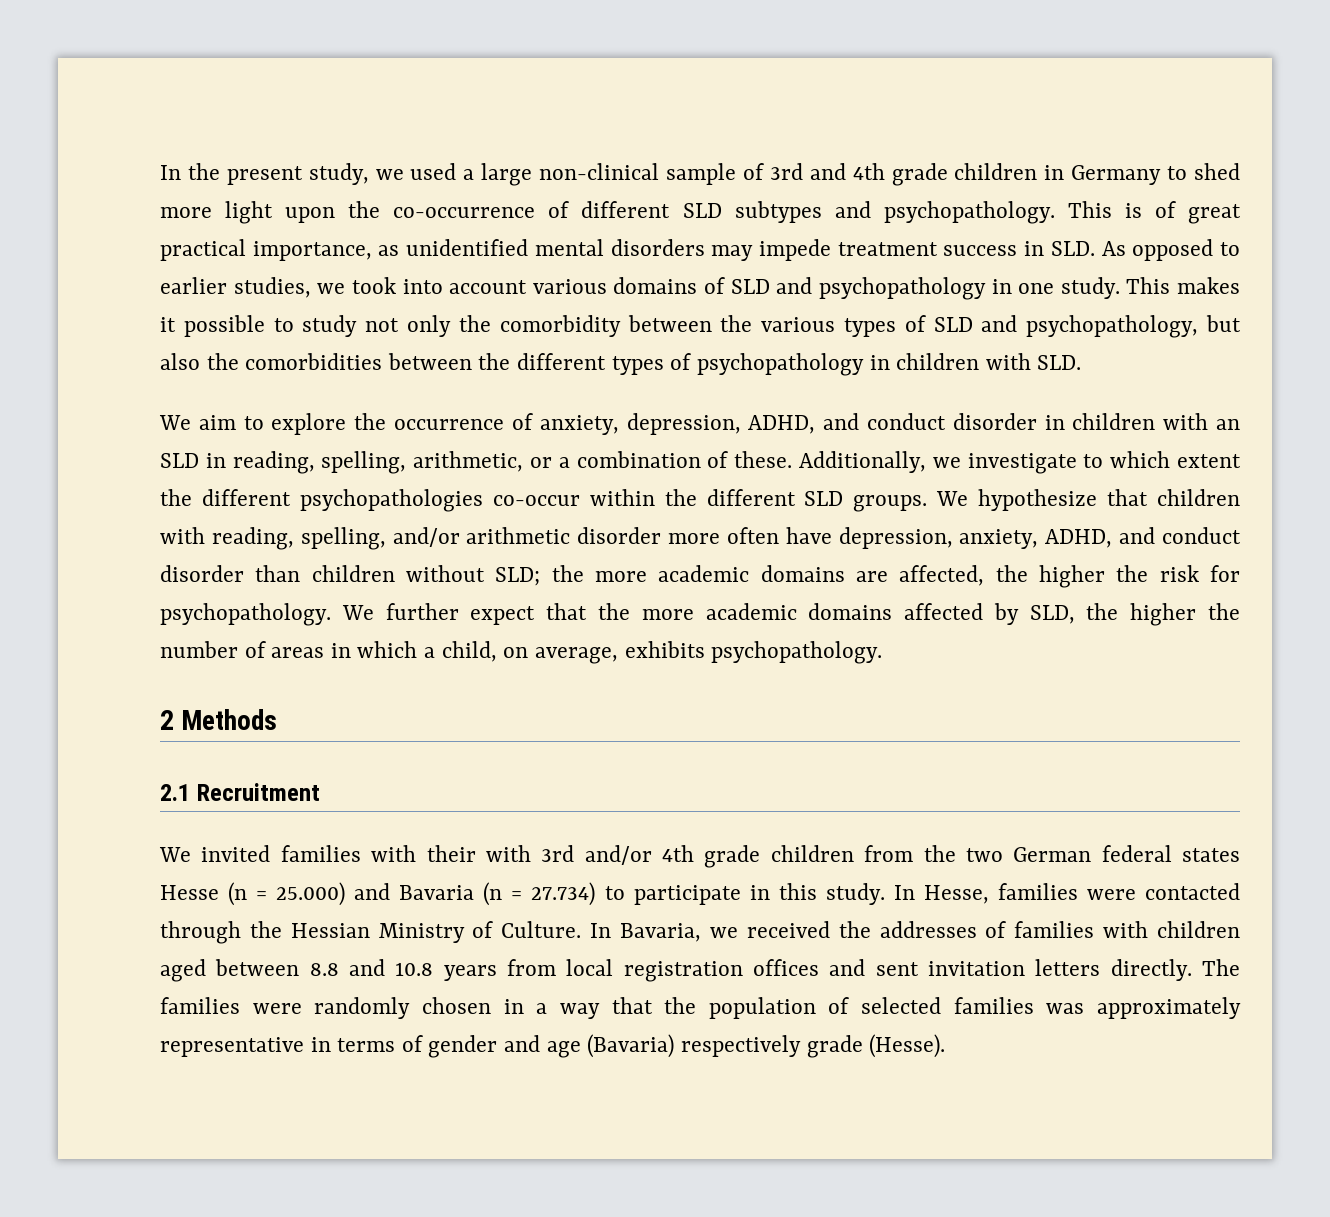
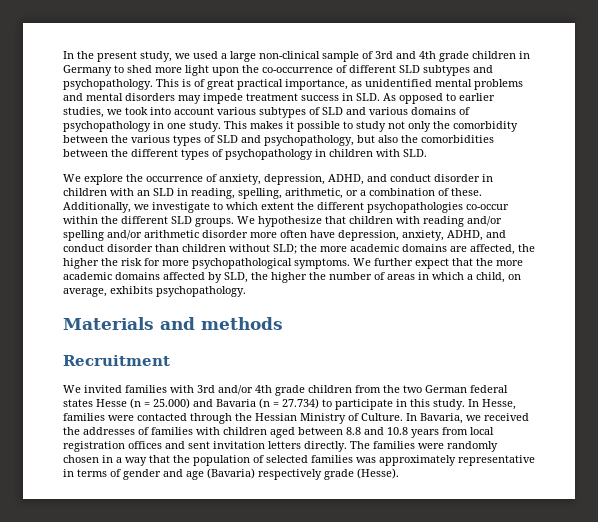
(604, 247) none -> [474,79,523,90] [63,93,123,101] problems and mental
[613,277,813,294] domains of SLD and -> [259,107,470,118] subtypes of SLD and various domains of
[198,415,264,430] aim to -> (81, 178) none
[211,527,386,550] reading, spelling, -> [423,216,502,227] [63,230,104,241] reading and/or spelling
[160,603,331,626] psychopathology. -> [162,258,350,269] more psychopathological symptoms.
[160,709,278,730] [160,784,190,801] 2 Methods // 2.1 -> [63,317,283,330] Materials and methods //
[426,845,531,862] their with -> (194, 389) none

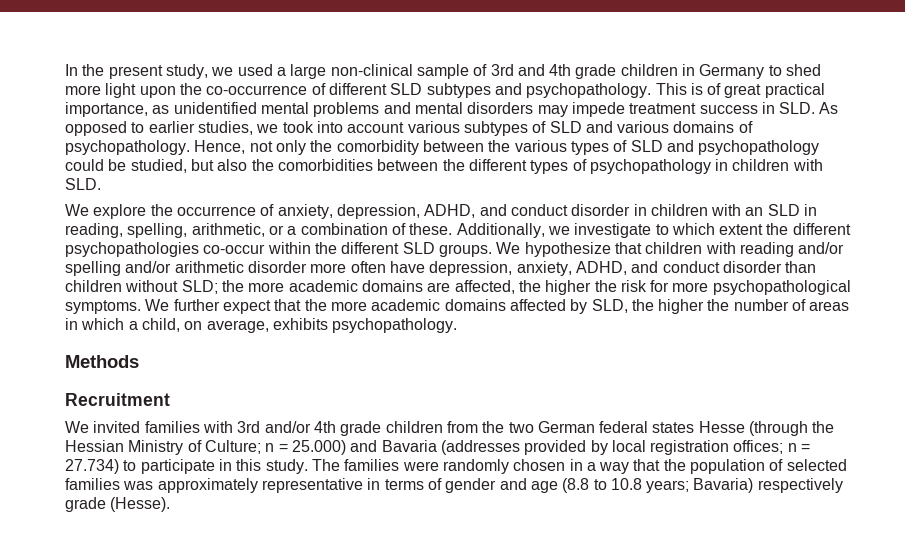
[63,121,386,132] psychopathology in one study. This makes it possible to study -> [65,140,246,155] psychopathology. Hence,
[264,135,354,146] psychopathology, -> [698,140,820,155] [65,159,187,173] psychopathology could be studied,
[63,317,283,330] Materials and methods -> [65,355,139,368] Methods
[130,398,270,409] (n = 25.000) and Bavaria (n -> [749,421,835,436] [65,440,797,455] (through the Hessian Ministry of Culture; n = 25.000) and Bavaria (addresses provided by local registration offices; n
[468,399,516,410] [63,413,529,424] [63,427,494,438] [63,441,347,452] In Hesse, families were contacted through the Hessian Ministry of Culture. In Bavaria, we received the addresses of families with children aged between 8.8 and 10.8 years from local registration offices and sent invitation letters directly. -> (308, 466) none
[207,468,255,479] (Bavaria) -> [562,478,754,493] (8.8 to 10.8 years; Bavaria)

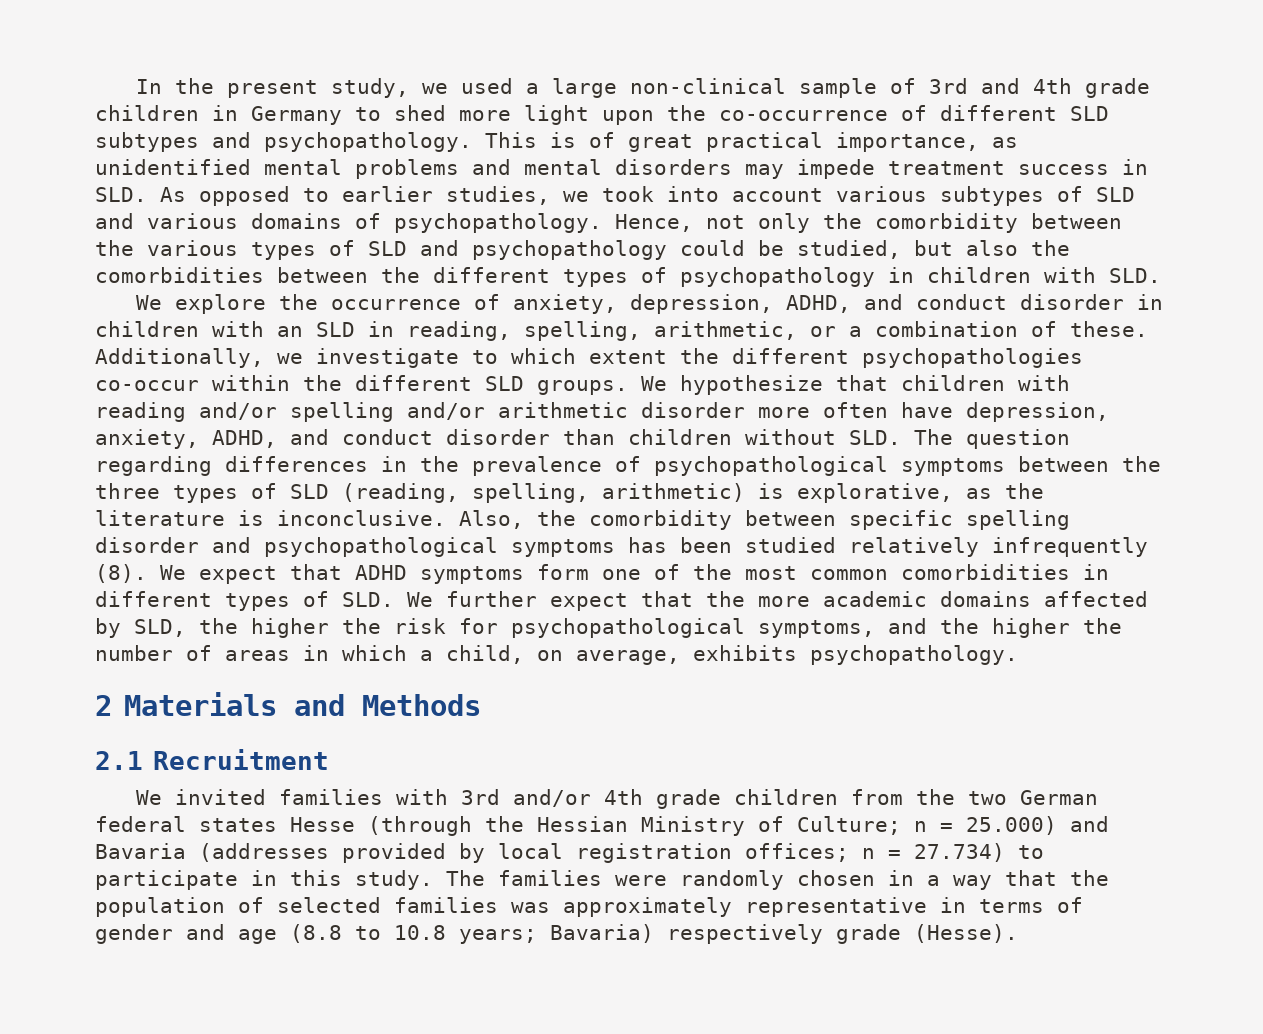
[181,280,851,295] [65,300,141,314] SLD; the more academic domains are affected, the higher the risk for more psychopathological symptoms. -> [849,429,1070,449] [95,456,1161,476] [95,483,1044,503] [95,510,1070,530] [95,537,1148,557] [95,564,1109,584] [95,591,394,611] SLD. The question regarding differences in the prevalence of psychopathological symptoms between the three types of SLD (reading, spelling, arithmetic) is explorative, as the literature is inconclusive. Also, the comorbidity between specific spelling disorder and psychopathological symptoms has been studied relatively infrequently (8). We expect that ADHD symptoms form one of the most common comorbidities in different types of SLD.
(730, 305) none -> [394,618,1122,638] risk for psychopathological symptoms, and the higher the
(458, 325) none -> [95,692,346,716] 2 Materials and
(139, 361) none -> [95,751,143,770] 2.1

